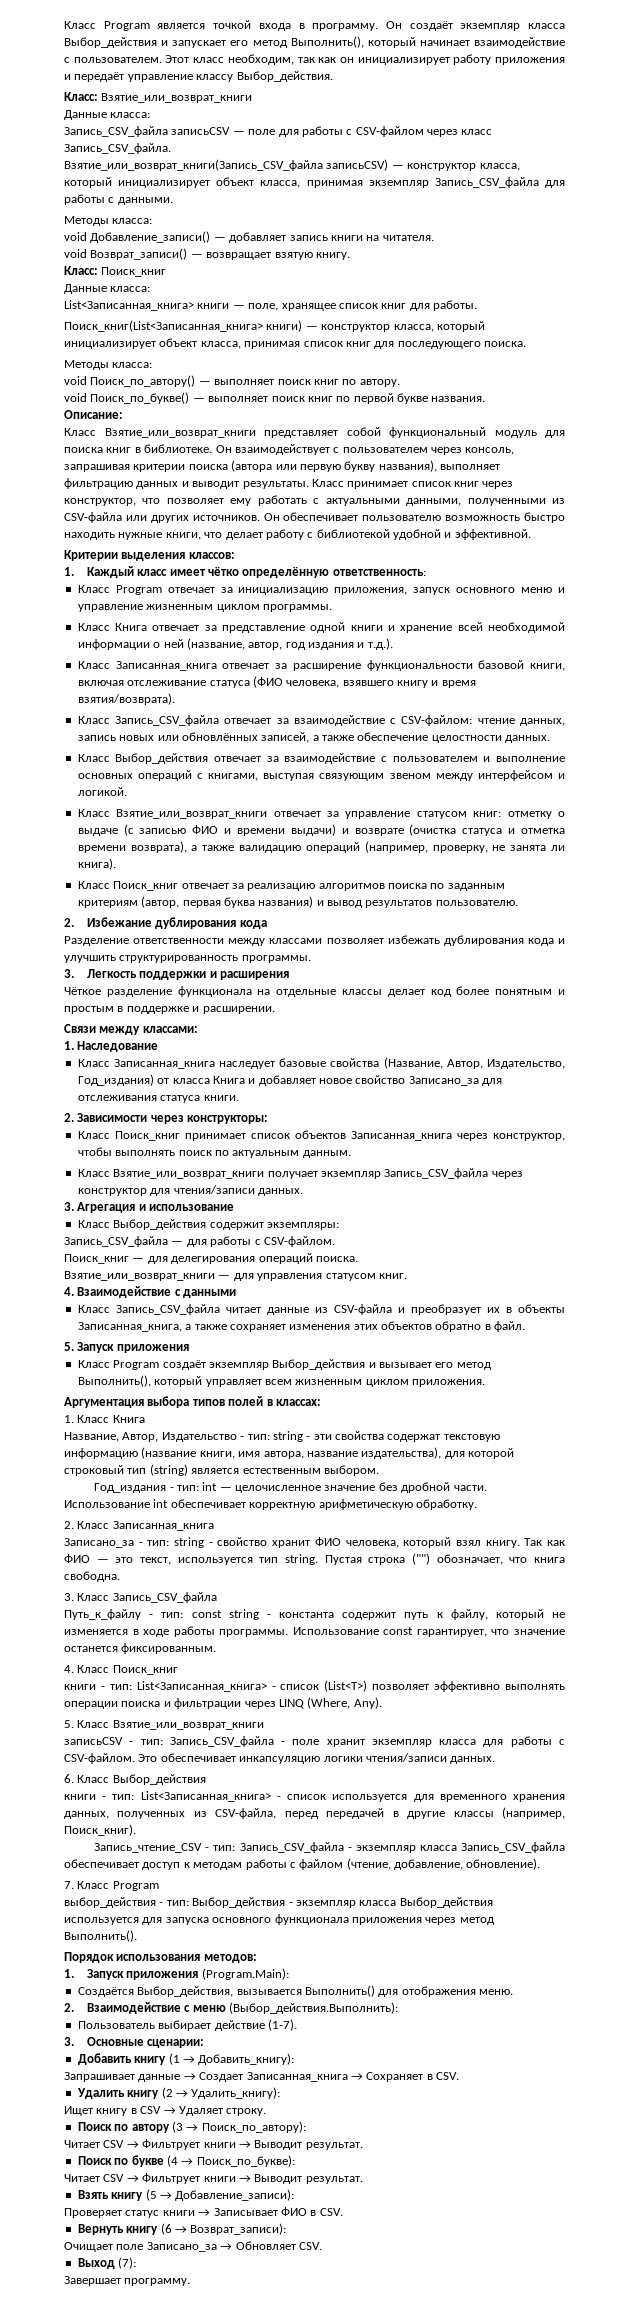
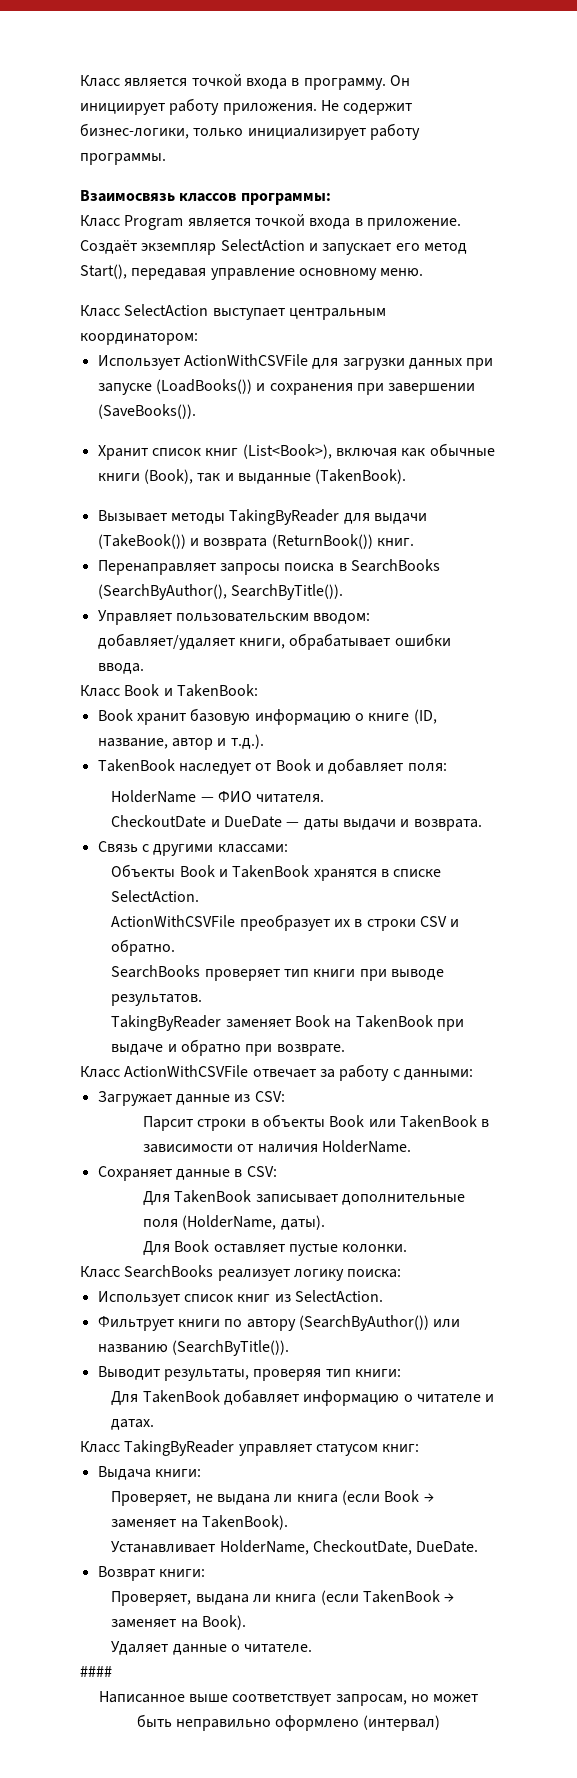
[64,21,96,29] Класс -> [80,74,410,90] [80,98,413,115] [80,123,420,140] [80,153,166,165] [80,190,331,205] [80,215,120,227] Класс является точкой входа в программу. Он инициирует работу приложения. Не содержит бизнес-логики, только инициализирует работу программы. // Взаимосвязь классов программы: // Класс
[312,21,565,31] [64,36,565,48] [64,54,565,65] [64,71,333,82] [64,92,253,103] [64,110,151,120] [64,126,493,137] [64,143,171,154] [64,159,520,171] [64,177,565,188] [64,194,173,205] [64,216,153,226] [64,231,434,243] [64,248,350,260] [64,266,167,277] [64,284,151,294] [64,300,477,311] [64,320,485,332] [64,338,526,349] [64,360,153,370] [64,375,400,387] [64,392,486,404] [64,410,123,419] [64,427,565,438] [64,444,515,455] [64,460,500,472] [64,478,514,489] [64,495,565,506] [64,512,565,523] [64,529,531,540] [64,550,235,561] [64,566,426,578] [77,585,565,595] [77,604,332,612] [77,622,565,633] [77,638,393,650] [77,660,565,671] [77,676,476,688] [77,693,175,705] [77,715,565,726] [77,732,551,743] [77,753,565,764] [77,770,566,781] [77,787,127,796] [77,809,565,819] [77,824,566,836] [77,841,565,853] [77,858,116,870] [77,881,505,891] [77,896,518,908] [64,917,267,929] [64,935,565,946] [64,955,311,963] [64,969,289,980] [64,986,566,997] [64,1006,275,1014] [64,1024,198,1035] [64,1041,159,1052] [77,1057,565,1069] [77,1074,503,1086] [77,1095,239,1103] [64,1113,269,1124] [77,1130,565,1141] [77,1147,351,1158] [77,1168,523,1179] [77,1185,303,1196] [64,1202,235,1213] [77,1219,339,1230] [64,1236,335,1247] [64,1253,358,1264] [64,1271,407,1281] [64,1286,237,1298] [77,1304,565,1315] [77,1321,526,1332] [64,1342,189,1353] [77,1359,492,1370] [77,1375,485,1387] [64,1396,321,1408] [64,1415,145,1423] [64,1431,500,1442] [64,1447,514,1459] [64,1464,379,1476] [94,1482,487,1493] [64,1499,477,1510] [64,1521,214,1531] [64,1537,565,1548] [64,1553,566,1565] [64,1571,120,1582] [64,1592,217,1603] [64,1609,566,1620] [64,1626,565,1637] [64,1643,217,1654] [64,1665,178,1675] [64,1680,565,1692] [64,1697,382,1709] [64,1720,264,1730] [64,1736,565,1747] [64,1753,496,1764] [64,1774,206,1785] [64,1791,565,1802] [64,1807,565,1819] [64,1824,136,1836] [94,1842,566,1853] [64,1858,541,1870] [64,1881,159,1891] [64,1897,493,1908] [64,1914,495,1925] [64,1930,137,1942] [64,1952,257,1963] [64,1968,289,1980] [77,1985,513,1997] [64,2002,398,2014] [77,2019,297,2031] [64,2037,205,2048] [77,2053,295,2065] [64,2072,459,2082] [76,2087,281,2099] [64,2106,267,2116] [77,2121,306,2133] [64,2139,363,2150] [77,2155,295,2167] [64,2173,363,2184] [77,2189,295,2201] [64,2207,343,2218] [77,2223,287,2235] [64,2241,322,2252] [77,2257,137,2269] [64,2276,191,2286] программу. Он создаёт экземпляр класса Выбор_действия и запускает его метод Выполнить(), который начинает взаимодействие с пользователем. Этот класс необходим, так как он инициализирует работу приложения и передаёт управление классу Выбор_действия. // Класс: Взятие_или_возврат_книги // Данные класса: // Запись_CSV_файла записьCSV — поле для работы с CSV-файлом через класс Запись_CSV_файла. // Взятие_или_возврат_книги(Запись_CSV_файла записьCSV) — конструктор класса, который инициализирует объект класса, принимая экземпляр Запись_CSV_файла для работы с данными. // Методы класса: // void Добавление_записи() — добавляет запись книги на читателя. // void Возврат_записи() — возвращает взятую книгу. // Класс: Поиск_книг // Данные класса: // List<Записанная_книга> книги — поле, хранящее список книг для работы. // Поиск_книг(List<Записанная_книга> книги) — конструктор класса, который инициализирует объект класса, принимая список книг для последующего поиска. // Методы класса: // void Поиск_по_автору() — выполняет поиск книг по автору. // void Поиск_по_букве() — выполняет поиск книг по первой букве названия. // Описание: // Класс Взятие_или_возврат_книги представляет собой функциональный модуль для поиска книг в библиотеке. Он взаимодействует с пользователем через консоль, запрашивая критерии поиска (автора или первую букву названия), выполняет фильтрацию данных и выводит результаты. Класс принимает список книг через конструктор, что позволяет ему работать с актуальными данными, полученными из CSV-файла или других источников. Он обеспечивает пользователю возможность быстро находить нужные книги, что делает работу с библиотекой удобной и эффективной. // Критерии выделения классов: // 1. Каждый класс имеет чётко определённую ответственность: // Класс Program отвечает за инициализацию приложения, запуск основного меню и управление жизненным циклом программы. // Класс Книга отвечает за представление одной книги и хранение всей необходимой информации о ней (название, автор, год издания и т.д.). // Класс Записанная_книга отвечает за расширение функциональности базовой книги, включая отслеживание статуса (ФИО человека, взявшего книгу и время взятия/возврата). // Класс Запись_CSV_файла отвечает за взаимодействие с CSV-файлом: чтение данных, запись новых или обновлённых записей, а также обеспечение целостности данных. // Класс Выбор_действия отвечает за взаимодействие с пользователем и выполнение основных операций с книгами, выступая связующим звеном между интерфейсом и логикой. // Класс Взятие_или_возврат_книги отвечает за управление статусом книг: отметку о выдаче (с записью ФИО и времени выдачи) и возврате (очистка статуса и отметка времени возврата), а также валидацию операций (например, проверку, не занята ли книга). // Класс Поиск_книг отвечает за реализацию алгоритмов поиска по заданным критериям (автор, первая буква названия) и вывод результатов пользователю. // 2. Избежание дублирования кода // Разделение ответственности между классами позволяет избежать дублирования кода и улучшить структурированность программы. // 3. Легкость поддержки и расширения // Чёткое разделение функционала на отдельные классы делает код более понятным и простым в поддержке и расширении. // Связи между классами: // 1. Наследование // Класс Записанная_книга наследует базовые свойства (Название, Автор, Издательство, Год_издания) от класса Книга и добавляет новое свойство Записано_за для отслеживания статуса книги. // 2. Зависимости через конструкторы: // Класс Поиск_книг принимает список объектов Записанная_книга через конструктор, чтобы выполнять поиск по актуальным данным. // Класс Взятие_или_возврат_книги получает экземпляр Запись_CSV_файла через конструктор для чтения/записи данных. // 3. Агрегация и использование // Класс Выбор_действия содержит экземпляры: // Запись_CSV_файла — для работы с CSV-файлом. // Поиск_книг — для делегирования операций поиска. // Взятие_или_возврат_книги — для управления статусом книг. // 4. Взаимодействие с данными // Класс Запись_CSV_файла читает данные из CSV-файла и преобразует их в объекты Записанная_книга, а также сохраняет изменения этих объектов обратно в файл. // 5. Запуск приложения // Класс Program создаёт экземпляр Выбор_действия и вызывает его метод Выполнить(), который управляет всем жизненным циклом приложения. // Аргументация выбора типов полей в классах: // 1. Класс Книга // Название, Автор, Издательство - тип: string - эти свойства содержат текстовую информацию (название книги, имя автора, название издательства), для которой строковый тип (string) является естественным выбором. // Год_издания - тип: int — целочисленное значение без дробной части. Использование int обеспечивает корректную арифметическую обработку. // 2. Класс Записанная_книга // Записано_за - тип: string - свойство хранит ФИО человека, который взял книгу. Так как ФИО — это текст, используется тип string. Пустая строка ("") обозначает, что книга свободна. // 3. Класс Запись_CSV_файла // Путь_к_файлу - тип: const string - константа содержит путь к файлу, который не изменяется в ходе работы программы. Использование const гарантирует, что значение останется фиксированным. // 4. Класс Поиск_книг // книги - тип: List<Записанная_книга> - список (List<T>) позволяет эффективно выполнять операции поиска и фильтрации через LINQ (Where, Any). // 5. Класс Взятие_или_возврат_книги // записьCSV - тип: Запись_CSV_файла - поле хранит экземпляр класса для работы с CSV-файлом. Это обеспечивает инкапсуляцию логики чтения/записи данных. // 6. Класс Выбор_действия // книги - тип: List<Записанная_книга> - список используется для временного хранения данных, полученных из CSV-файла, перед передачей в другие классы (например, Поиск_книг). // Запись_чтение_CSV - тип: Запись_CSV_файла - экземпляр класса Запись_CSV_файла обеспечивает доступ к методам работы с файлом (чтение, добавление, обновление). // 7. Класс Program // выбор_действия - тип: Выбор_действия - экземпляр класса Выбор_действия используется для запуска основного функционала приложения через метод Выполнить(). // Порядок использования методов: // 1. Запуск приложения (Program.Main): // Создаётся Выбор_действия, вызывается Выполнить() для отображения меню. // 2. Взаимодействие с меню (Выбор_действия.Выполнить): // Пользователь выбирает действие (1-7). // 3. Основные сценарии: // Добавить книгу (1 → Добавить_книгу): // Запрашивает данные → Создает Записанная_книга → Сохраняет в CSV. // Удалить книгу (2 → Удалить_книгу): // Ищет книгу в CSV → Удаляет строку. // Поиск по автору (3 → Поиск_по_автору): // Читает CSV → Фильтрует книги → Выводит результат. // Поиск по букве (4 → Поиск_по_букве): // Читает CSV → Фильтрует книги → Выводит результат. // Взять книгу (5 → Добавление_записи): // Проверяет статус книги → Записывает ФИО в CSV. // Вернуть книгу (6 → Возврат_записи): // Очищает поле Записано_за → Обновляет CSV. // Выход (7): // Завершает программу. -> [366,218,461,230] [80,239,467,255] [80,264,424,280] [80,304,386,320] [80,333,198,345] [97,354,494,370] [97,379,476,395] [97,404,196,419] [97,443,495,460] [97,469,407,484] [97,509,427,525] [97,534,414,550] [97,559,440,575] [97,584,343,600] [97,610,371,625] [97,633,451,650] [97,663,144,674] [80,684,258,697] [97,708,437,725] [97,734,264,750] [97,758,447,775] [111,790,325,803] [111,815,482,831] [97,841,288,856] [111,864,442,881] [111,890,200,902] [111,914,460,931] [111,939,176,956] [111,965,445,981] [111,994,203,1006] [111,1015,465,1031] [111,1039,345,1056] [80,1064,473,1081] [97,1091,285,1106] [142,1114,490,1131] [142,1140,411,1153] [97,1166,277,1181] [142,1190,465,1206] [142,1215,325,1230] [142,1240,408,1256] [80,1265,402,1281] [97,1290,383,1306] [97,1315,461,1331] [97,1340,289,1356] [97,1366,401,1381] [111,1389,495,1406] [111,1419,155,1430] [80,1440,420,1456] [97,1466,201,1480] [111,1490,434,1506] [111,1515,289,1530] [111,1540,479,1555] [97,1566,205,1581] [111,1590,455,1606] [111,1615,247,1630] [111,1641,313,1655] [80,1666,112,1677] [98,1691,479,1706] [136,1714,441,1731] приложение. Создаёт экземпляр SelectAction и запускает его метод Start(), передавая управление основному меню. // Класс SelectAction выступает центральным координатором: // Использует ActionWithCSVFile для загрузки данных при запуске (LoadBooks()) и сохранения при завершении (SaveBooks()). // Хранит список книг (List<Book>), включая как обычные книги (Book), так и выданные (TakenBook). // Вызывает методы TakingByReader для выдачи (TakeBook()) и возврата (ReturnBook()) книг. // Перенаправляет запросы поиска в SearchBooks (SearchByAuthor(), SearchByTitle()). // Управляет пользовательским вводом: добавляет/удаляет книги, обрабатывает ошибки ввода. // Класс Book и TakenBook: // Book хранит базовую информацию о книге (ID, название, автор и т.д.). // TakenBook наследует от Book и добавляет поля: // HolderName — ФИО читателя. // CheckoutDate и DueDate — даты выдачи и возврата. // Связь с другими классами: // Объекты Book и TakenBook хранятся в списке SelectAction. // ActionWithCSVFile преобразует их в строки CSV и обратно. // SearchBooks проверяет тип книги при выводе результатов. // TakingByReader заменяет Book на TakenBook при выдаче и обратно при возврате. // Класс ActionWithCSVFile отвечает за работу с данными: // Загружает данные из CSV: // Парсит строки в объекты Book или TakenBook в зависимости от наличия HolderName. // Сохраняет данные в CSV: // Для TakenBook записывает дополнительные поля (HolderName, даты). // Для Book оставляет пустые колонки. // Класс SearchBooks реализует логику поиска: // Использует список книг из SelectAction. // Фильтрует книги по автору (SearchByAuthor()) или названию (SearchByTitle()). // Выводит результаты, проверяя тип книги: // Для TakenBook добавляет информацию о читателе и датах. // Класс TakingByReader управляет статусом книг: // Выдача книги: // Проверяет, не выдана ли книга (если Book → заменяет на TakenBook). // Устанавливает HolderName, CheckoutDate, DueDate. // Возврат книги: // Проверяет, выдана ли книга (если TakenBook → заменяет на Book). // Удаляет данные о читателе. // #### // Написанное выше соответствует запросам, но может быть неправильно оформлено (интервал)

